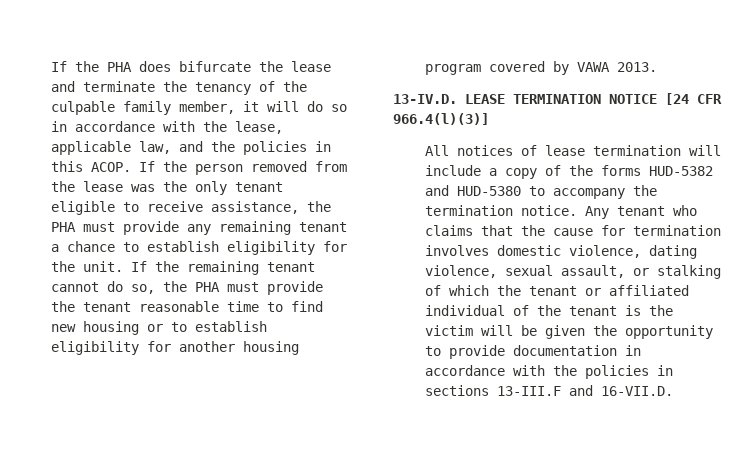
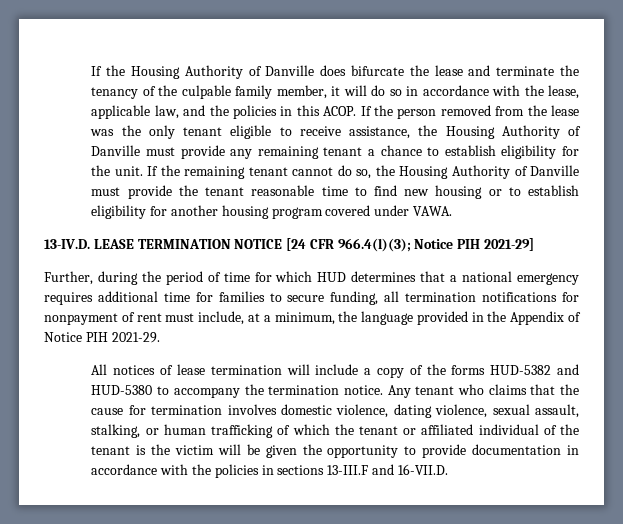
[51,61,133,72] If the PHA -> [91,65,315,79] If the Housing Authority of Danville
[51,222,77,232] PHA -> [445,125,581,139] [91,145,141,156] Housing Authority of Danville
[195,282,221,292] PHA -> [399,165,580,179] Housing Authority of Danville
[553,61,658,75] by VAWA 2013. -> [374,205,452,216] under VAWA.
[393,113,489,125] 966.4(l)(3)] -> [337,238,535,252] [44,271,579,285] [44,291,579,305] [44,311,581,325] [44,332,160,343] 966.4(l)(3); Notice PIH 2021-29] // Further, during the period of time for which HUD determines that a national emergency requires additional time for families to secure funding, all termination notifications for nonpayment of rent must include, at a minimum, the language provided in the Appendix of Notice PIH 2021-29.
[633,265,722,279] or stalking -> [91,424,274,438] stalking, or human trafficking

